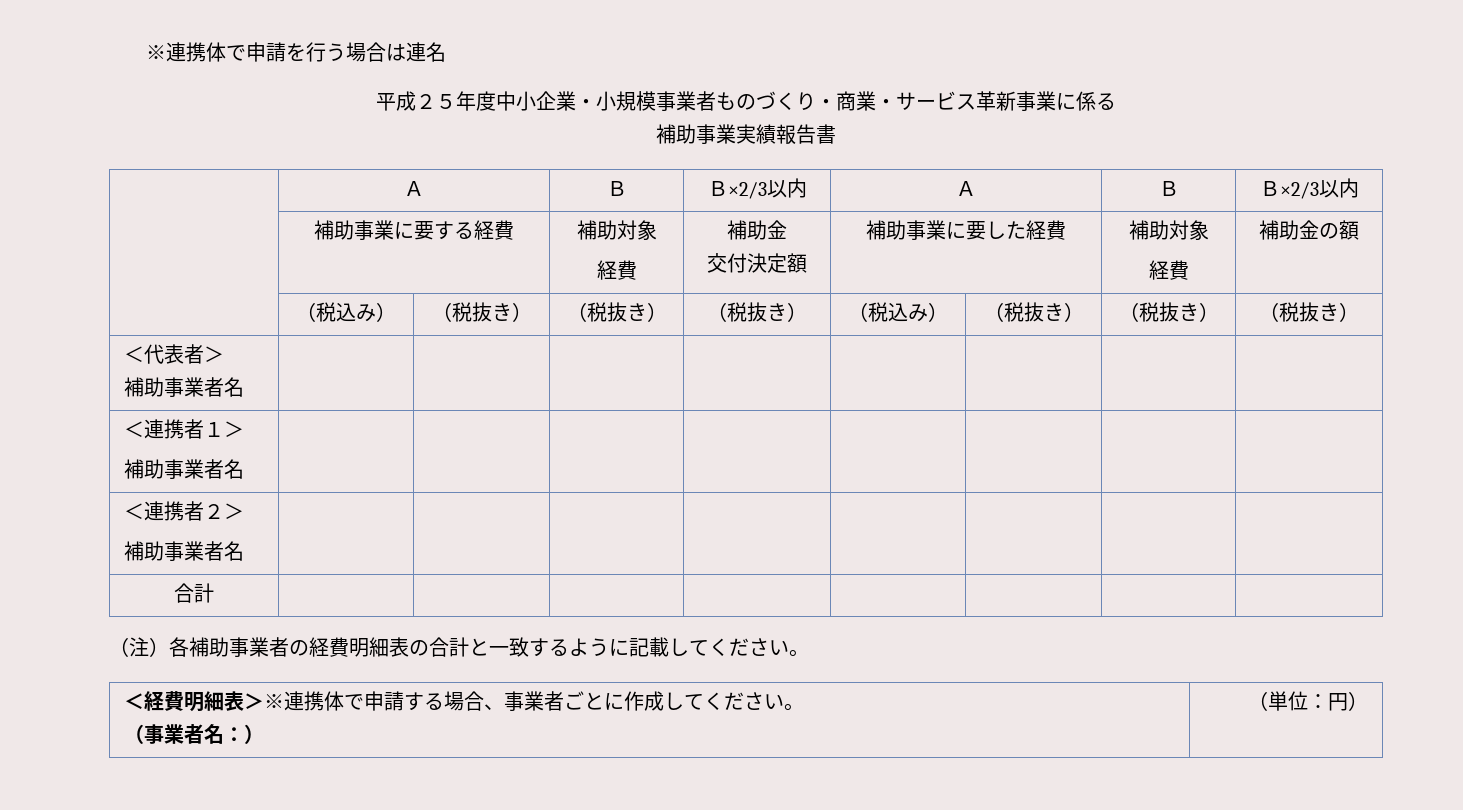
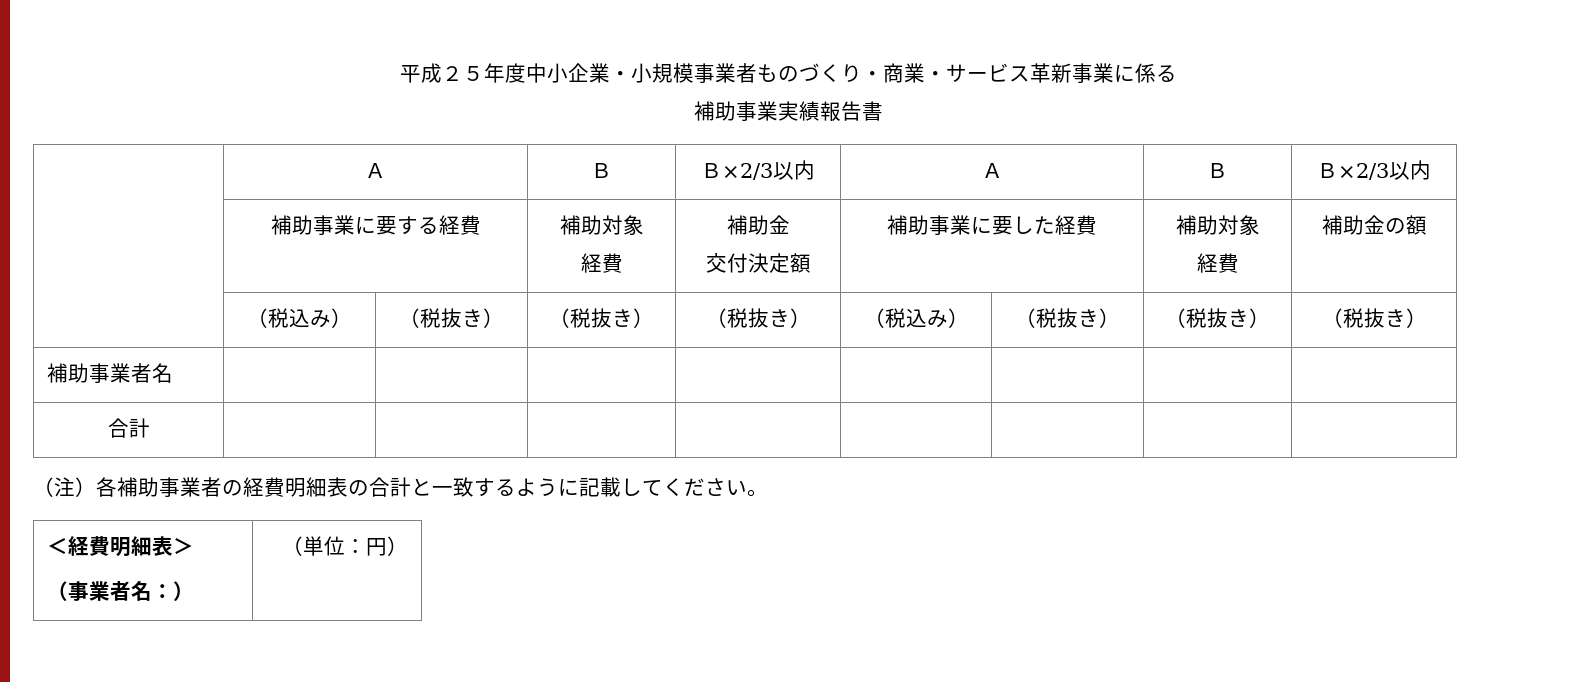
[145,42,446,62] ※連携体で申請を行う場合は連名 // -> (399, 74) none
[124,344,225,364] [124,377,245,397] [124,419,245,439] [124,459,245,479] [124,501,245,521] ＜代表者＞ // 補助事業者名 | | | | | | | | // ＜連携者１＞ // 補助事業者名 | | | | | | | | // ＜連携者２＞ // -> (1427, 318) none
[264,691,805,711] ※連携体で申請する場合、事業者ごとに作成してください。 -> (194, 546) none

